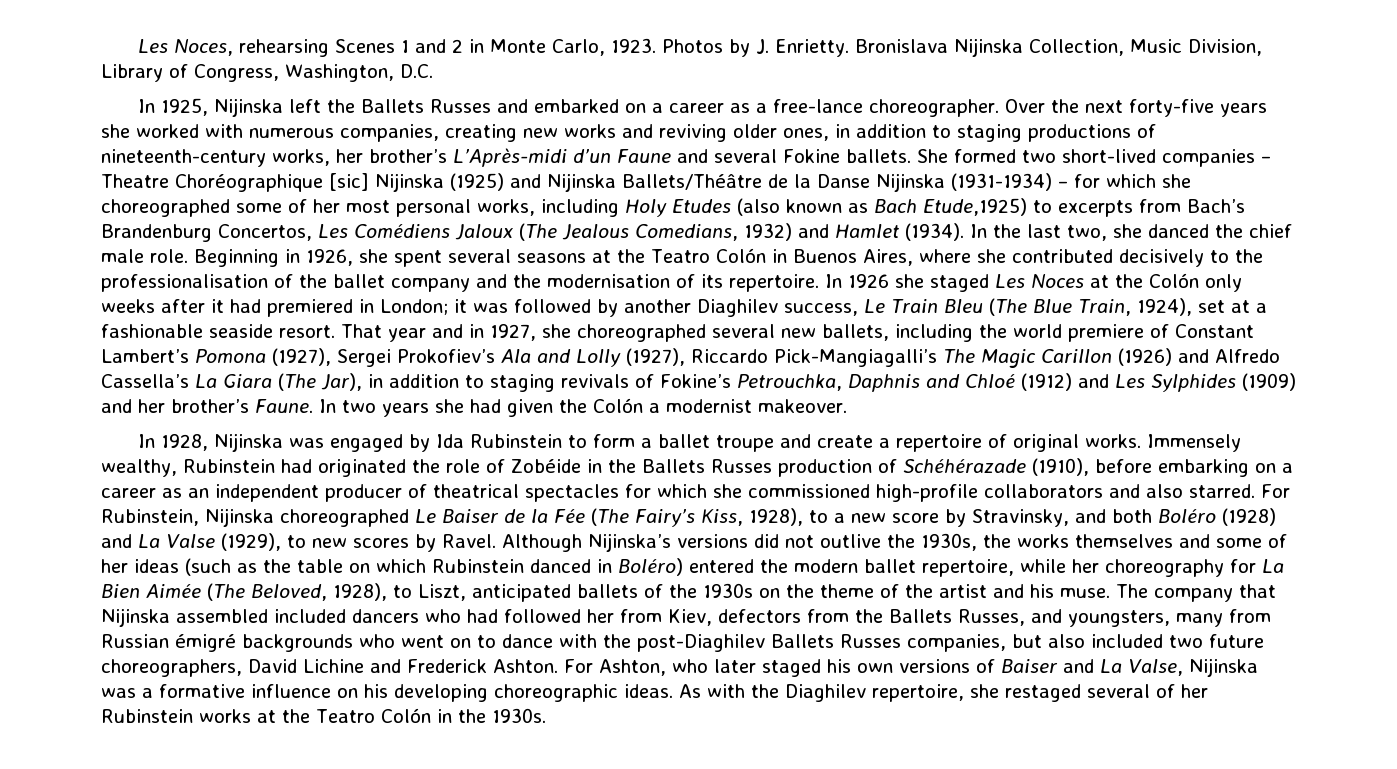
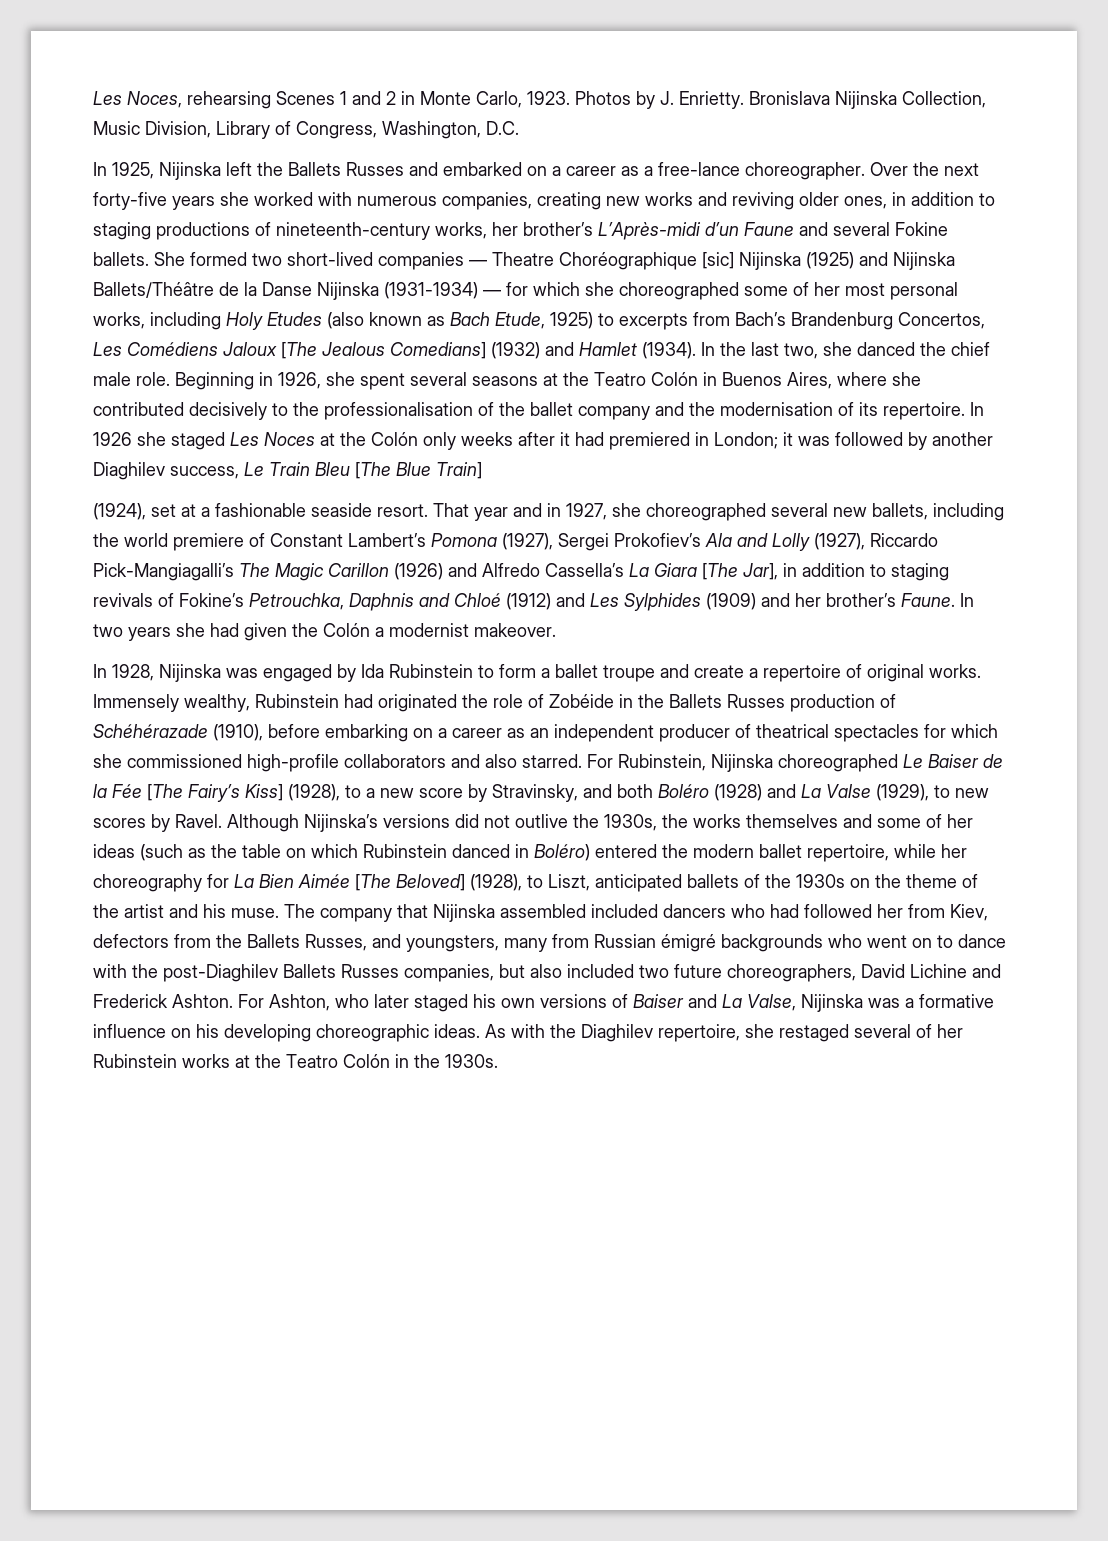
[1260,156,1271,163] – -> [469,260,487,266] —
[1058,181,1068,188] – -> [483,290,501,296] —
[923,198,1027,216] Etude,1925) -> [495,312,593,329] Etude, 1925)
[519,223,792,241] (The Jealous Comedians, 1932) -> [281,342,540,359] [The Jealous Comedians] (1932)
[988,298,1192,316] (The Blue Train, 1924), -> [355,462,482,479] [93,503,146,520] [The Blue Train] // (1924),
[278,373,362,391] (The Jar), -> [702,563,778,580] [The Jar],
[591,508,803,527] (The Fairy’s Kiss, 1928), -> [147,784,340,802] [The Fairy’s Kiss] (1928),
[207,583,387,601] (The Beloved, 1928), -> [355,874,522,891] [The Beloved] (1928),

